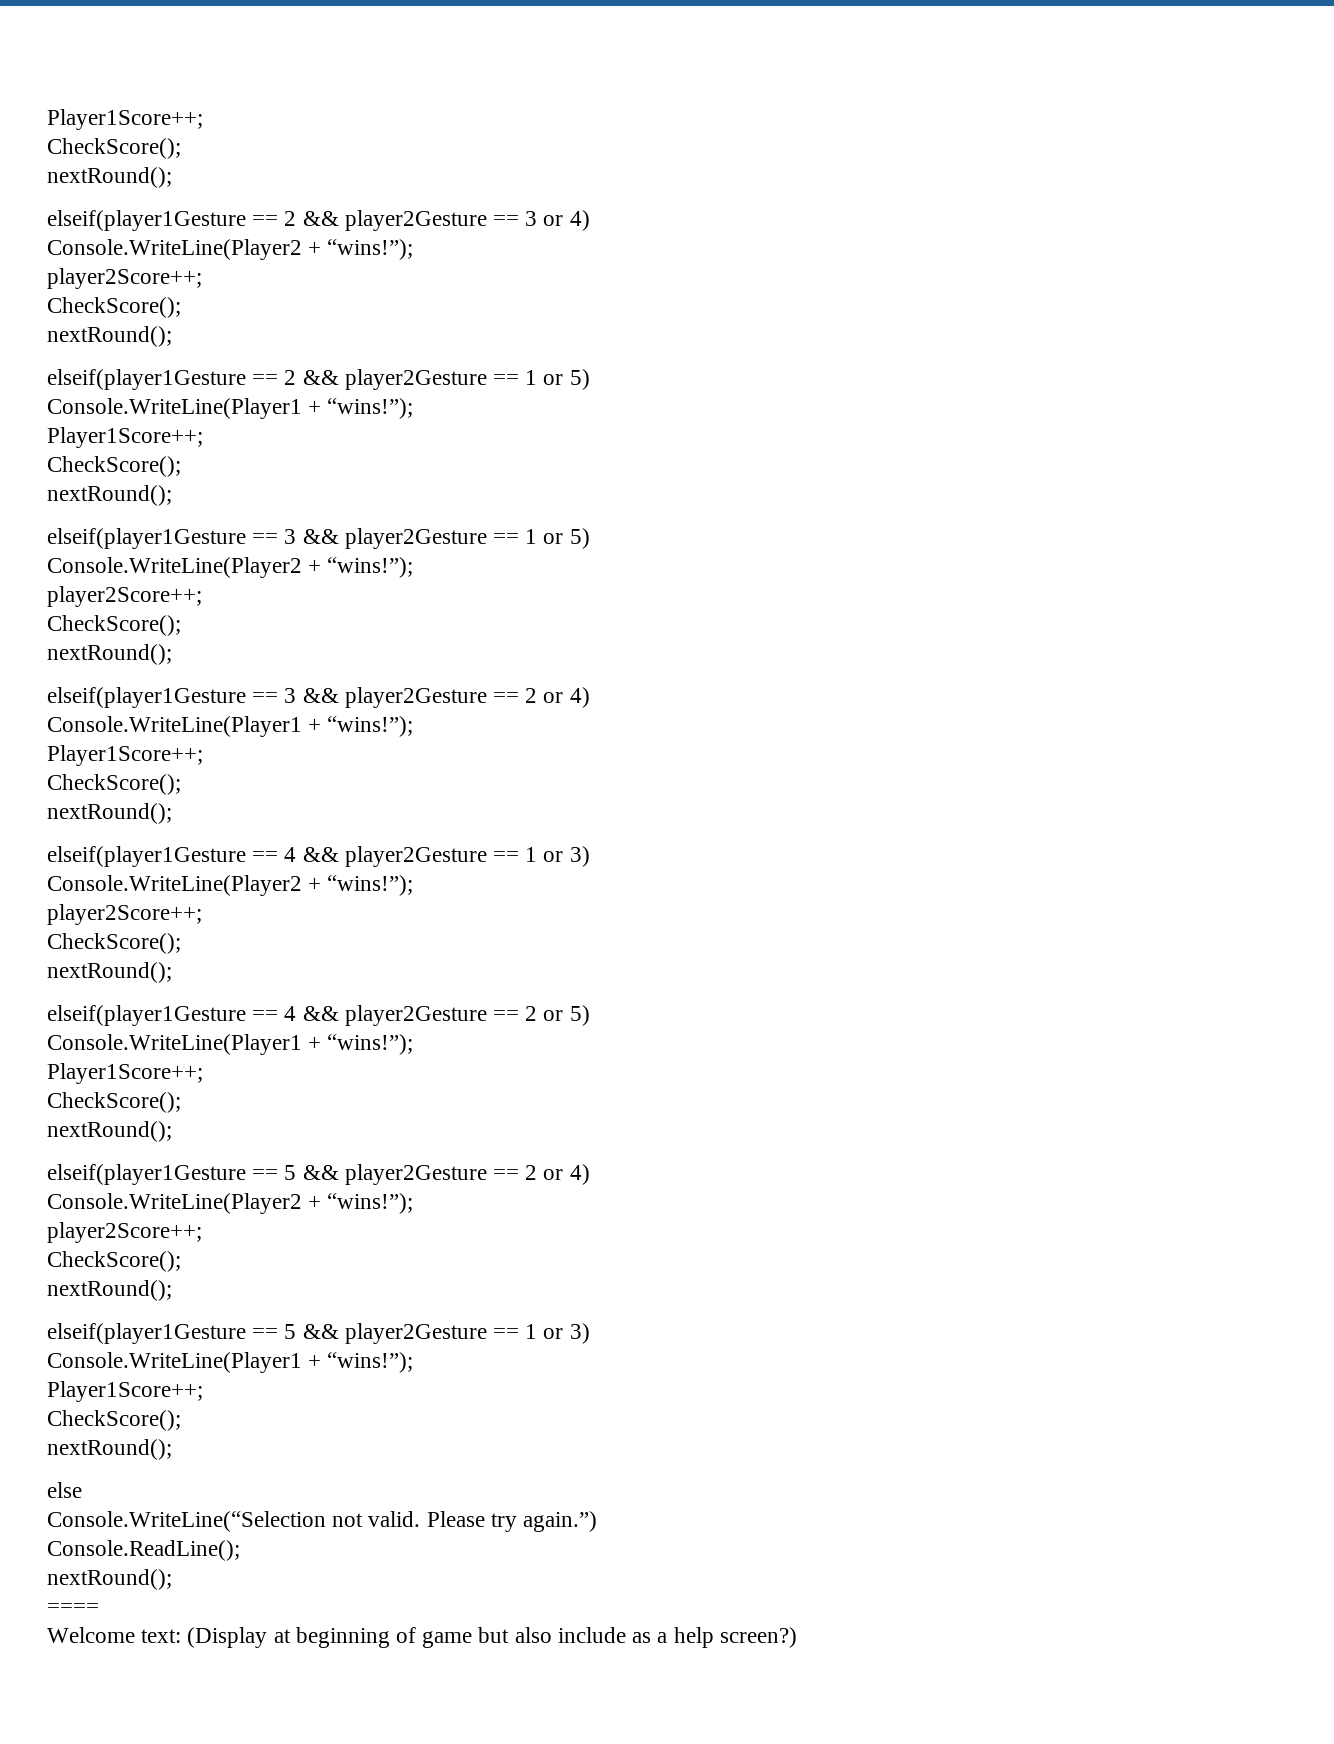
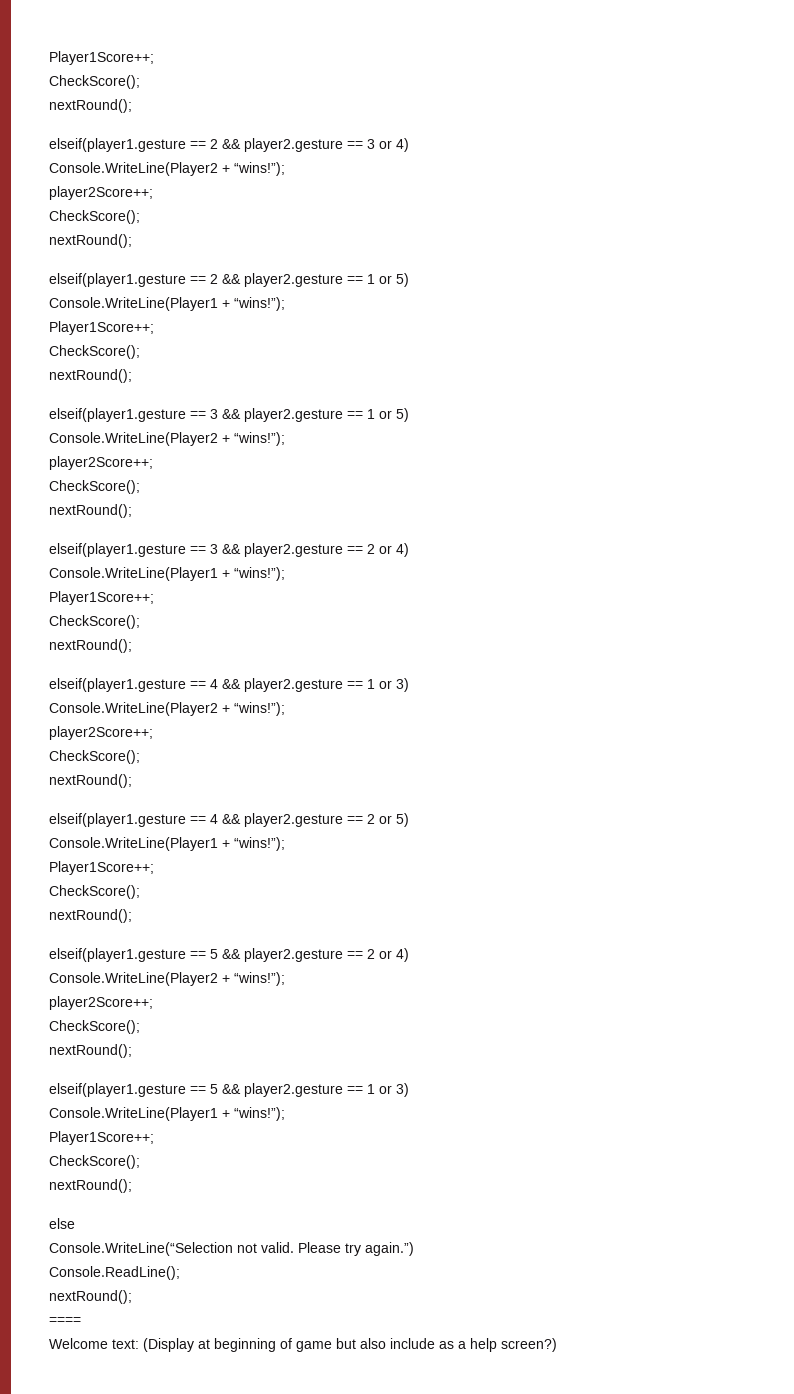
[47,109,203,130] [47,138,181,159] [47,167,172,188] [47,210,487,231] Player1Score++; // CheckScore(); // nextRound(); // elseif(player1Gesture == 2 && player2Gesture -> [49,51,154,65] [49,75,140,89] [49,99,132,113] [49,138,343,152] Player1Score++; // CheckScore(); // nextRound(); // elseif(player1.gesture == 2 && player2.gesture
[47,369,487,390] elseif(player1Gesture == 2 && player2Gesture -> [49,273,343,287] elseif(player1.gesture == 2 && player2.gesture
[47,528,487,549] elseif(player1Gesture == 3 && player2Gesture -> [49,408,343,422] elseif(player1.gesture == 3 && player2.gesture
[47,687,487,708] elseif(player1Gesture == 3 && player2Gesture -> [49,543,343,557] elseif(player1.gesture == 3 && player2.gesture
[47,846,487,867] elseif(player1Gesture == 4 && player2Gesture -> [49,678,343,692] elseif(player1.gesture == 4 && player2.gesture
[47,1005,487,1026] elseif(player1Gesture == 4 && player2Gesture -> [49,813,343,827] elseif(player1.gesture == 4 && player2.gesture
[47,1164,487,1185] elseif(player1Gesture == 5 && player2Gesture -> [49,948,343,962] elseif(player1.gesture == 5 && player2.gesture
[47,1323,487,1344] elseif(player1Gesture == 5 && player2Gesture -> [49,1083,343,1097] elseif(player1.gesture == 5 && player2.gesture

